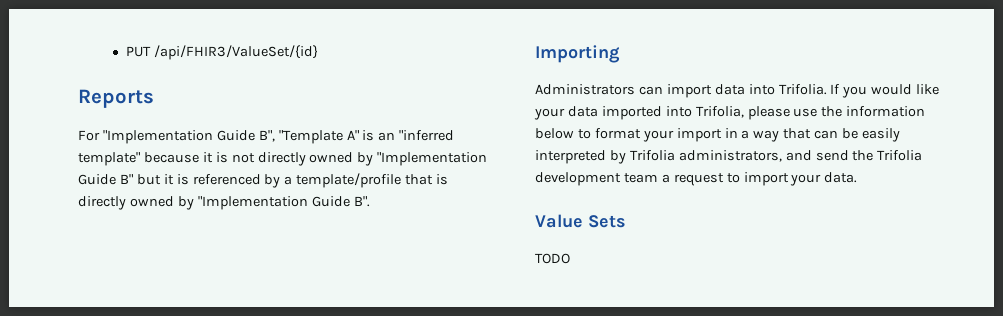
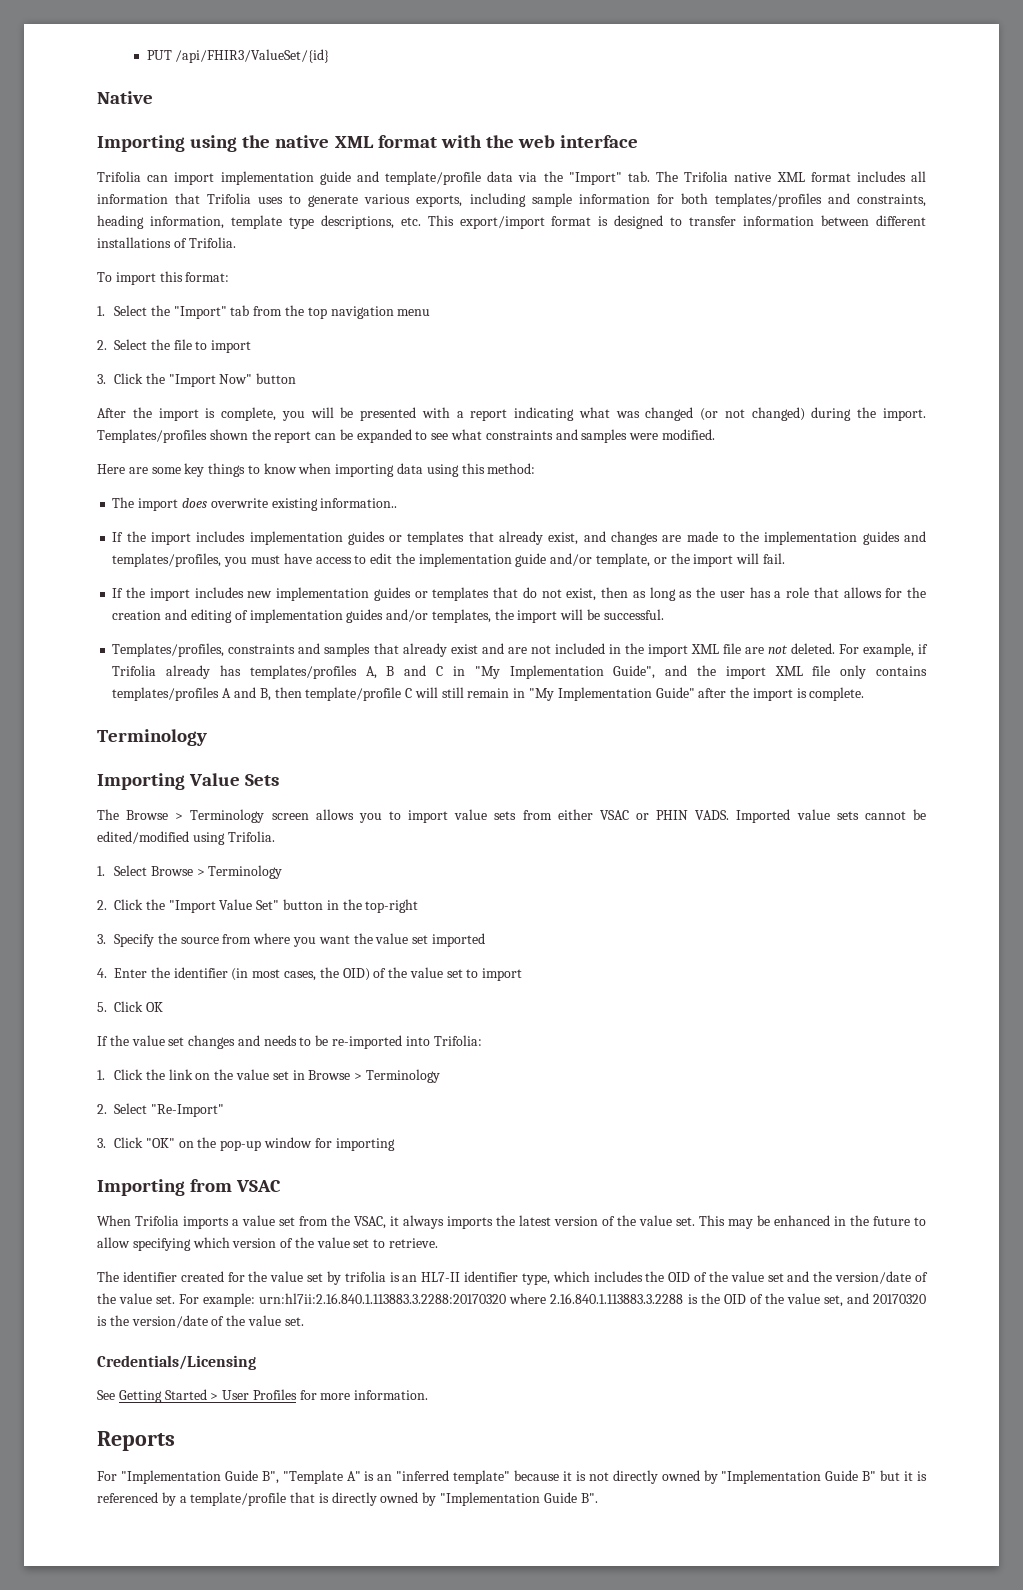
(318, 52) none -> [97,91,153,104] [97,135,639,152] [97,171,926,185] [97,193,927,207] [97,215,926,229] [97,237,236,248] [97,271,230,285] [97,305,431,319] [97,339,252,353] [97,373,297,387] [97,407,927,421] [97,429,715,443] [97,463,536,477] [112,497,398,511] [112,531,927,545] [112,553,785,567] [112,587,927,601] [112,609,664,623] [112,643,929,657] [112,665,928,679] [112,687,865,701] [97,729,207,746] [97,773,280,790] [97,809,926,823] [97,831,275,845] [97,865,283,879] [97,899,419,913] [97,933,485,947] [97,967,523,981] [97,1001,163,1012] [97,1035,482,1049] [97,1069,440,1083] [97,1103,224,1117] [97,1137,395,1151] [97,1179,282,1196] [97,1215,926,1229] [97,1237,439,1251] [97,1271,929,1285] [97,1293,926,1307] [97,1315,304,1328] [97,1355,256,1370] [97,1389,429,1403] // Native // Importing using the native XML format with the web interface // Trifolia can import implementation guide and template/profile data via the "Import" tab. The Trifolia native XML format includes all information that Trifolia uses to generate various exports, including sample information for both templates/profiles and constraints, heading information, template type descriptions, etc. This export/import format is designed to transfer information between different installations of Trifolia. // To import this format: // 1. Select the "Import" tab from the top navigation menu // 2. Select the file to import // 3. Click the "Import Now" button // After the import is complete, you will be presented with a report indicating what was changed (or not changed) during the import. Templates/profiles shown the report can be expanded to see what constraints and samples were modified. // Here are some key things to know when importing data using this method: // The import does overwrite existing information.. // If the import includes implementation guides or templates that already exist, and changes are made to the implementation guides and templates/profiles, you must have access to edit the implementation guide and/or template, or the import will fail. // If the import includes new implementation guides or templates that do not exist, then as long as the user has a role that allows for the creation and editing of implementation guides and/or templates, the import will be successful. // Templates/profiles, constraints and samples that already exist and are not included in the import XML file are not deleted. For example, if Trifolia already has templates/profiles A, B and C in "My Implementation Guide", and the import XML file only contains templates/profiles A and B, then template/profile C will still remain in "My Implementation Guide" after the import is complete. // Terminology // Importing Value Sets // The Browse > Terminology screen allows you to import value sets from either VSAC or PHIN VADS. Imported value sets cannot be edited/modified using Trifolia. // 1. Select Browse > Terminology // 2. Click the "Import Value Set" button in the top-right // 3. Specify the source from where you want the value set imported // 4. Enter the identifier (in most cases, the OID) of the value set to import // 5. Click OK // If the value set changes and needs to be re-imported into Trifolia: // 1. Click the link on the value set in Browse > Terminology // 2. Select "Re-Import" // 3. Click "OK" on the pop-up window for importing // Importing from VSAC // When Trifolia imports a value set from the VSAC, it always imports the latest version of the value set. This may be enhanced in the future to allow specifying which version of the value set to retrieve. // The identifier created for the value set by trifolia is an HL7-II identifier type, which includes the OID of the value set and the version/date of the value set. For example: urn:hl7ii:2.16.840.1.113883.3.2288:20170320 where 2.16.840.1.113883.3.2288 is the OID of the value set, and 20170320 is the version/date of the value set. // Credentials/Licensing // See Getting Started > User Profiles for more information.
[535,45,620,63] [535,84,940,98] [534,106,926,120] [535,128,901,142] [535,150,923,164] [535,172,858,186] [535,214,626,228] [535,253,570,264] // Importing // Administrators can import data into Trifolia. If you would like your data imported into Trifolia, please use the information below to format your import in a way that can be easily interpreted by Trifolia administrators, and send the Trifolia development team a request to import your data. // Value Sets // TODO -> (598, 1498) none

